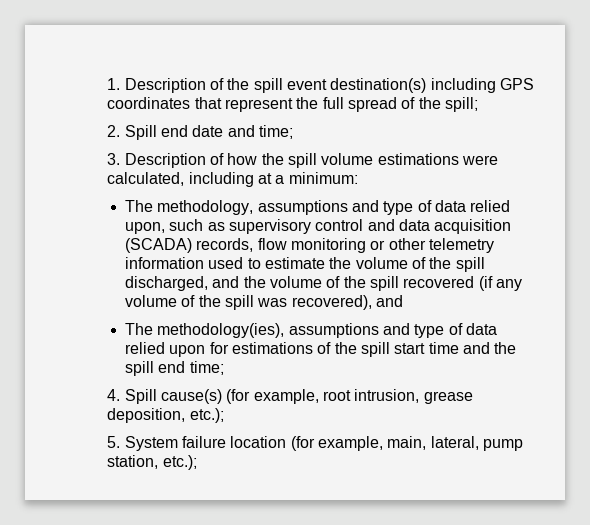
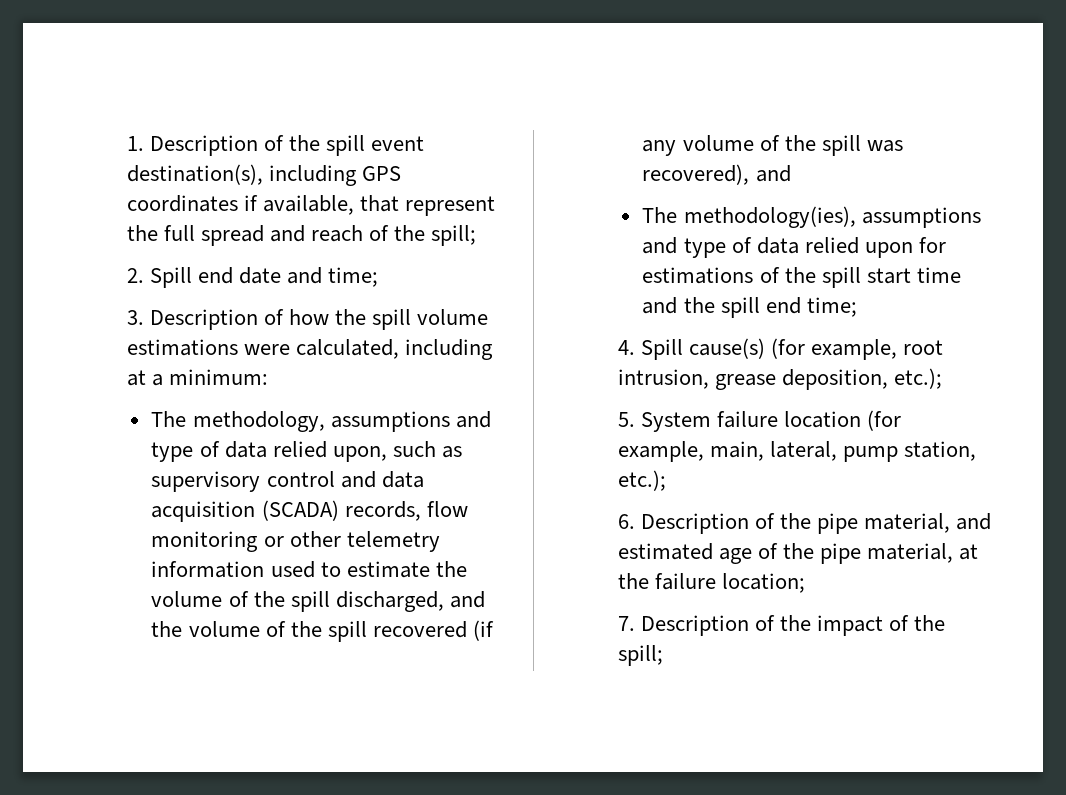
[330,78,427,93] destination(s) -> [126,164,263,185] destination(s),
(191, 103) none -> [243,195,354,215] if available,
(398, 104) none -> [269,225,363,242] and reach
(197, 462) none -> [617,513,992,534] [617,543,979,564] [617,573,805,593] [617,615,946,636] [617,645,663,666] // 6. Description of the pipe material, and estimated age of the pipe material, at the failure location; // 7. Description of the impact of the spill;

